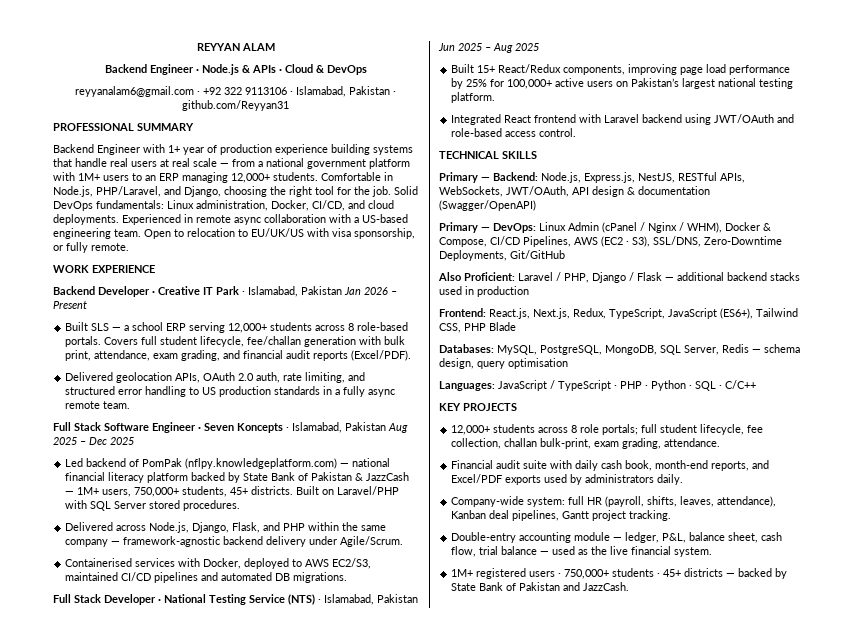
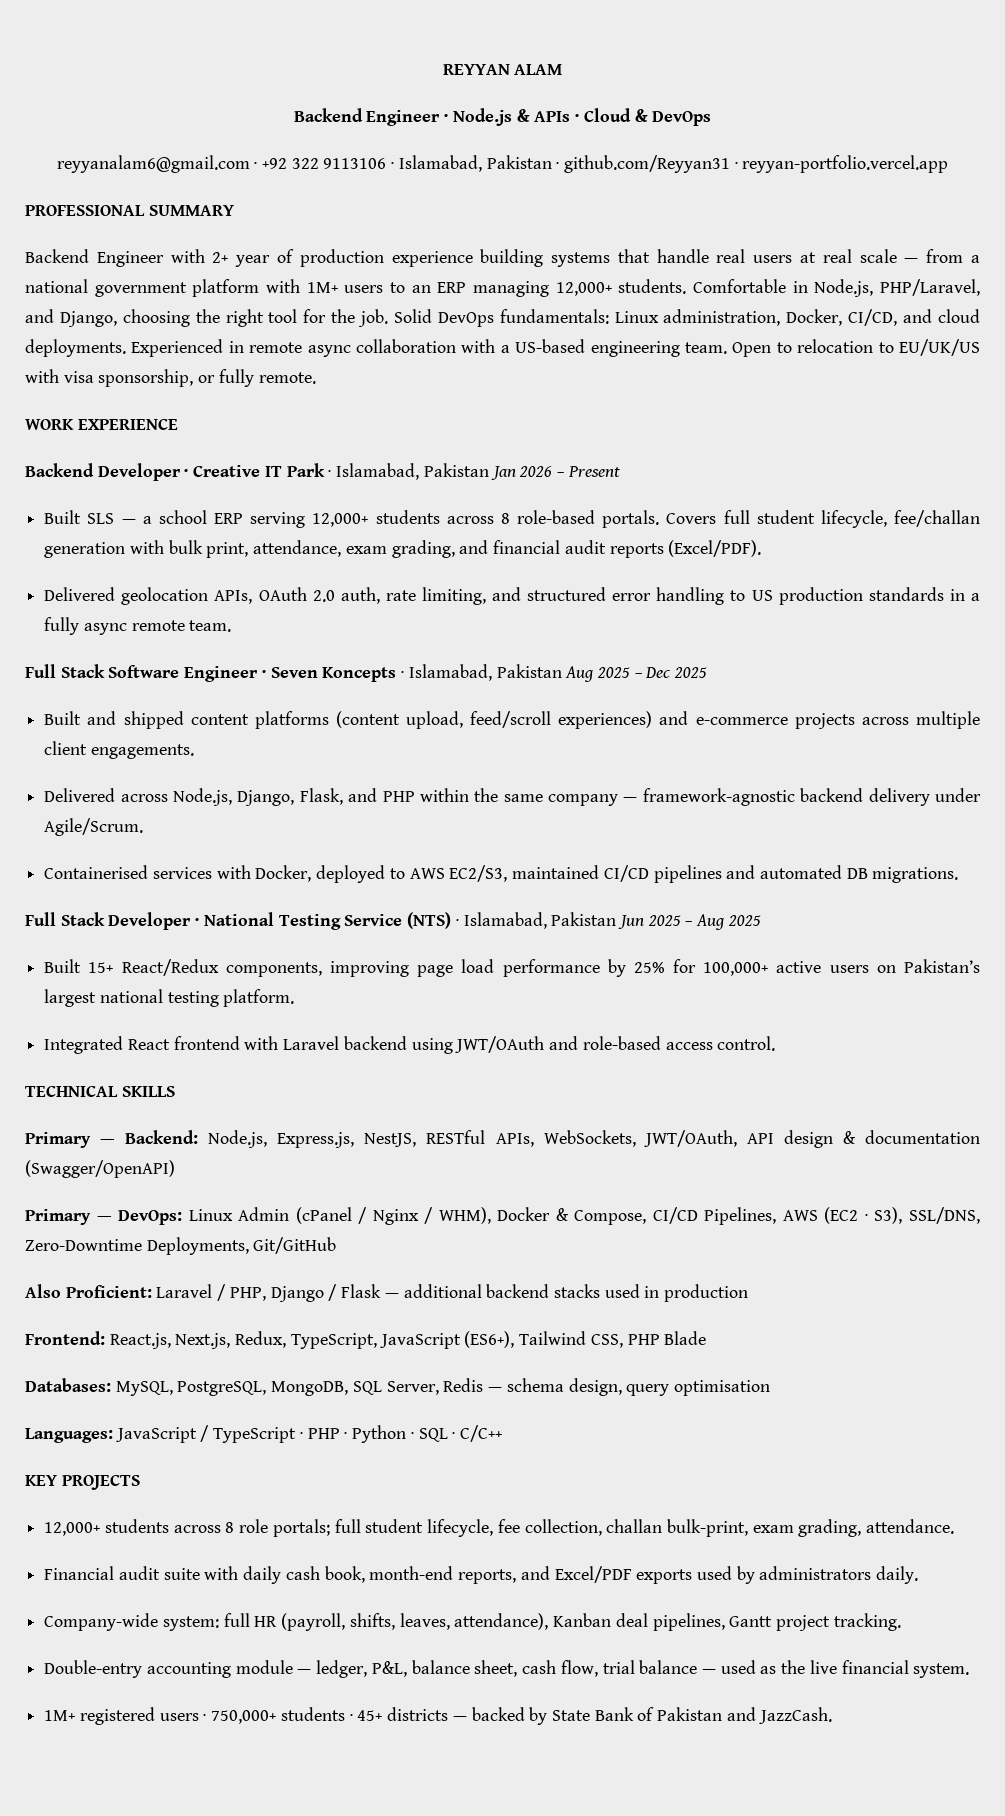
(289, 105) none -> [734,155,949,173] · reyyan-portfolio.vercel.app
[168,145,180,153] 1+ -> [212,252,229,263] 2+
[65,458,391,469] [65,472,410,483] [65,486,400,497] [65,500,241,511] Led backend of PomPak (nflpy.knowledgeplatform.com) — national financial literacy platform backed by State Bank of Pakistan & JazzCash — 1M+ users, 750,000+ students, 45+ districts. Built on Laravel/PHP with SQL Server stored procedures. -> [44,711,980,729] [44,741,194,759] Built and shipped content platforms (content upload, feed/scroll experiences) and e-commerce projects across multiple client engagements.

